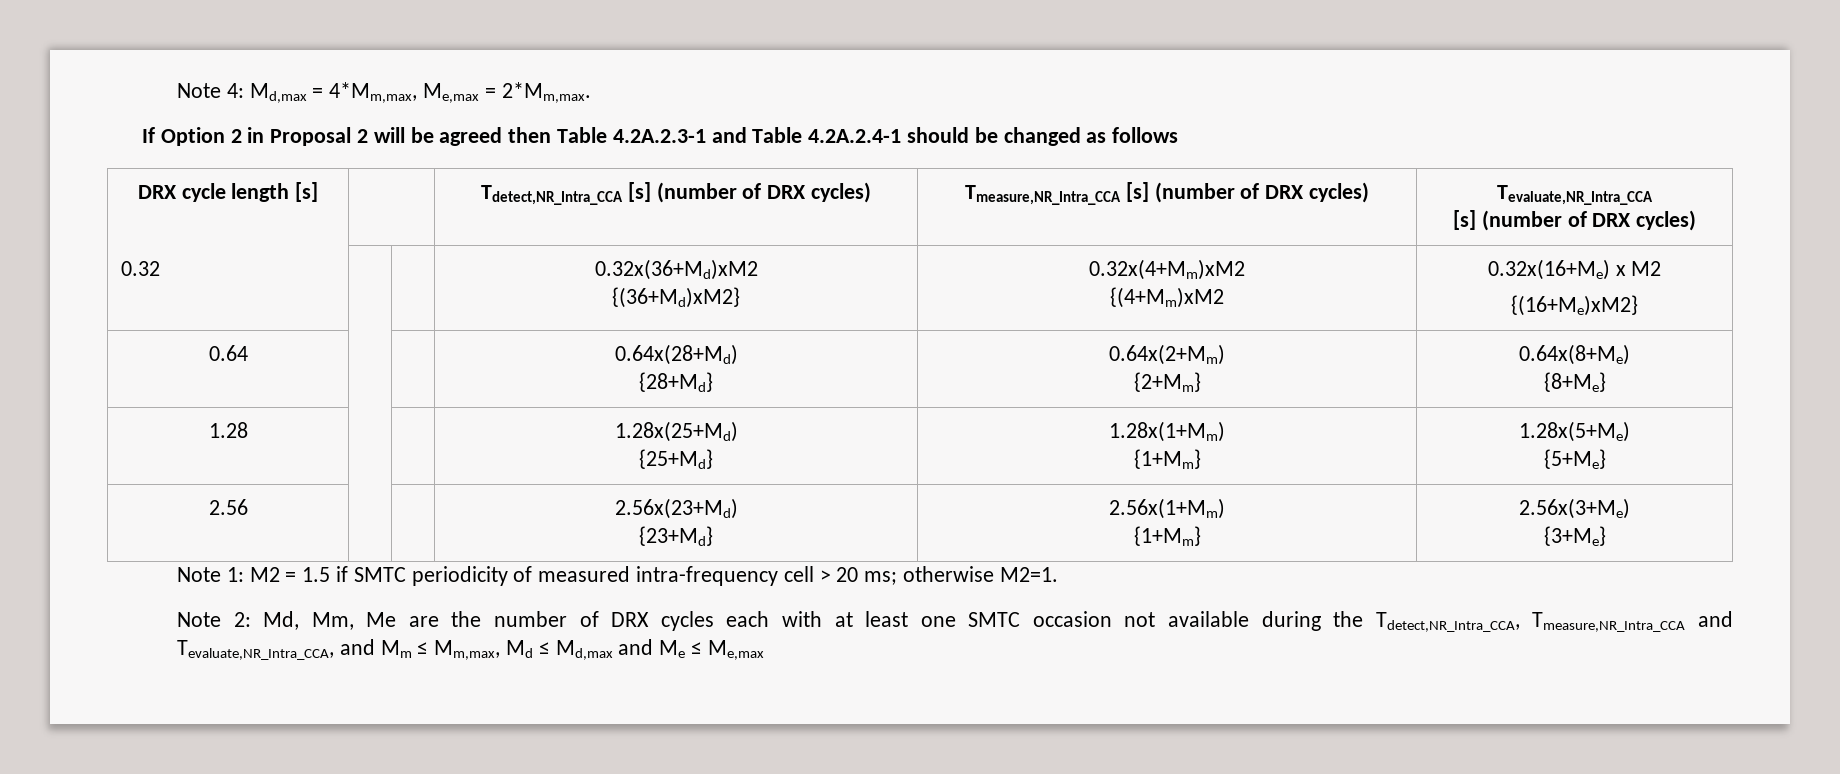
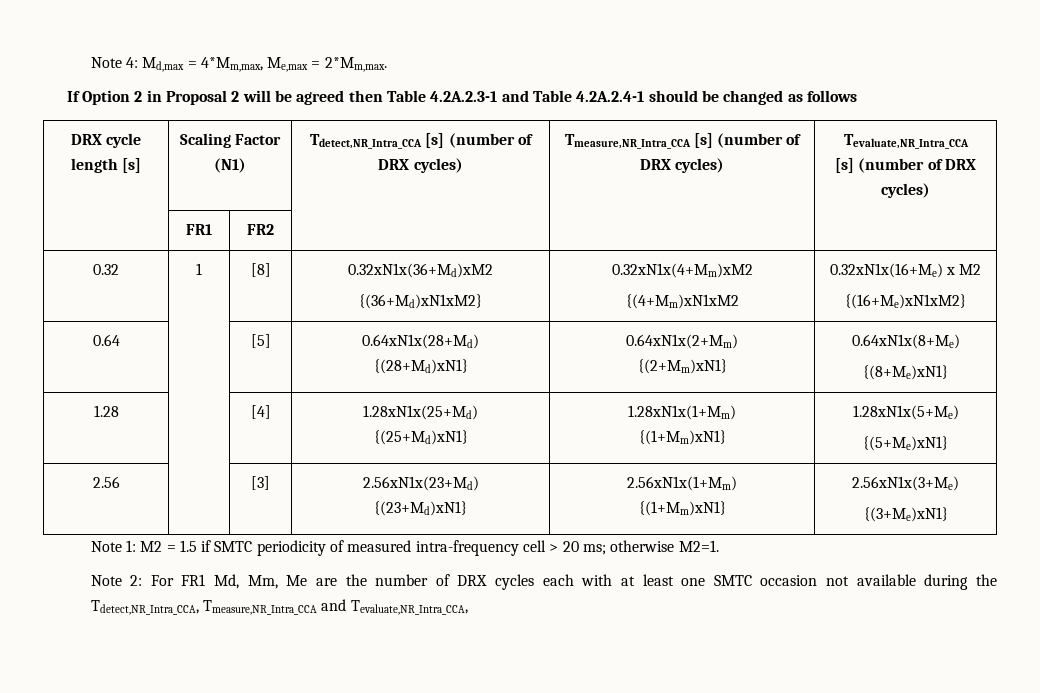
(319, 192) none -> [179,133,282,148] [214,158,246,173] Scaling Factor (N1)
[120,261,160,276] [594,259,758,280] [612,287,740,308] [1089,259,1245,280] [1110,287,1224,308] [1487,259,1610,280] 0.32 | | | 0.32x(36+Md)xM2 // {(36+Md)xM2} | 0.32x(4+Mm)xM2 // {(4+Mm)xM2 | 0.32x(16+Me) -> [186,224,212,235] [247,224,274,235] [93,264,119,275] [196,263,202,275] [250,263,271,277] [348,263,493,278] [359,294,482,309] [611,263,753,278] [625,294,739,309] [829,263,943,278] | FR1 | FR2 | | | // 0.32 | 1 | [8] | 0.32xN1x(36+Md)xM2 // {(36+Md)xN1xM2} | 0.32xN1x(4+Mm)xM2 // {(4+Mm)xN1xM2 | 0.32xN1x(16+Me)
[1511,295,1638,316] {(16+Me)xM2} -> [845,294,966,309] {(16+Me)xN1xM2}
[614,344,738,365] [639,372,713,392] [1109,344,1225,365] [1133,372,1201,392] [1519,344,1630,365] [1543,372,1606,392] [208,422,248,438] [614,421,738,442] [639,449,713,469] [1109,421,1225,442] [1133,449,1201,469] [1519,421,1630,442] [1543,449,1606,469] [208,499,248,515] [614,498,738,519] [639,526,713,546] [1109,498,1225,519] [1133,526,1201,546] [1519,498,1630,519] [1543,526,1606,546] | 0.64x(28+Md) // {28+Md} | 0.64x(2+Mm) // {2+Mm} | 0.64x(8+Me) // {8+Me} // 1.28 | | | 1.28x(25+Md) // {25+Md} | 1.28x(1+Mm) // {1+Mm} | 1.28x(5+Me) // {5+Me} // 2.56 | | | 2.56x(23+Md) // {23+Md} | 2.56x(1+Mm) // {1+Mm} | 2.56x(3+Me) // {3+Me} -> [250,334,271,348] [362,334,479,349] [373,359,468,374] [626,334,738,349] [637,359,727,374] [851,334,960,349] [863,365,948,380] [93,405,119,417] [250,405,271,419] [363,405,478,420] [373,430,468,445] [628,405,736,420] [638,430,726,445] [852,405,959,420] [863,436,948,451] [92,476,120,488] [251,476,270,490] [362,476,479,491] [374,501,467,516] [627,476,737,491] [638,501,726,516] [852,476,959,491] [863,507,948,522] [5] | 0.64xN1x(28+Md) // {(28+Md)xN1} | 0.64xN1x(2+Mm) // {(2+Mm)xN1} | 0.64xN1x(8+Me) // {(8+Me)xN1} // 1.28 | | [4] | 1.28xN1x(25+Md) // {(25+Md)xN1} | 1.28xN1x(1+Mm) // {(1+Mm)xN1} | 1.28xN1x(5+Me) // {(5+Me)xN1} // 2.56 | | [3] | 2.56xN1x(23+Md) // {(23+Md)xN1} | 2.56xN1x(1+Mm) // {(1+Mm)xN1} | 2.56xN1x(3+Me) // {(3+Me)xN1}
(251, 619) none -> [150,574,206,586] For FR1
[339,639,764,660] and Mm ≤ Mm,max, Md ≤ Md,max and Me ≤ Me,max -> (468, 607) none

